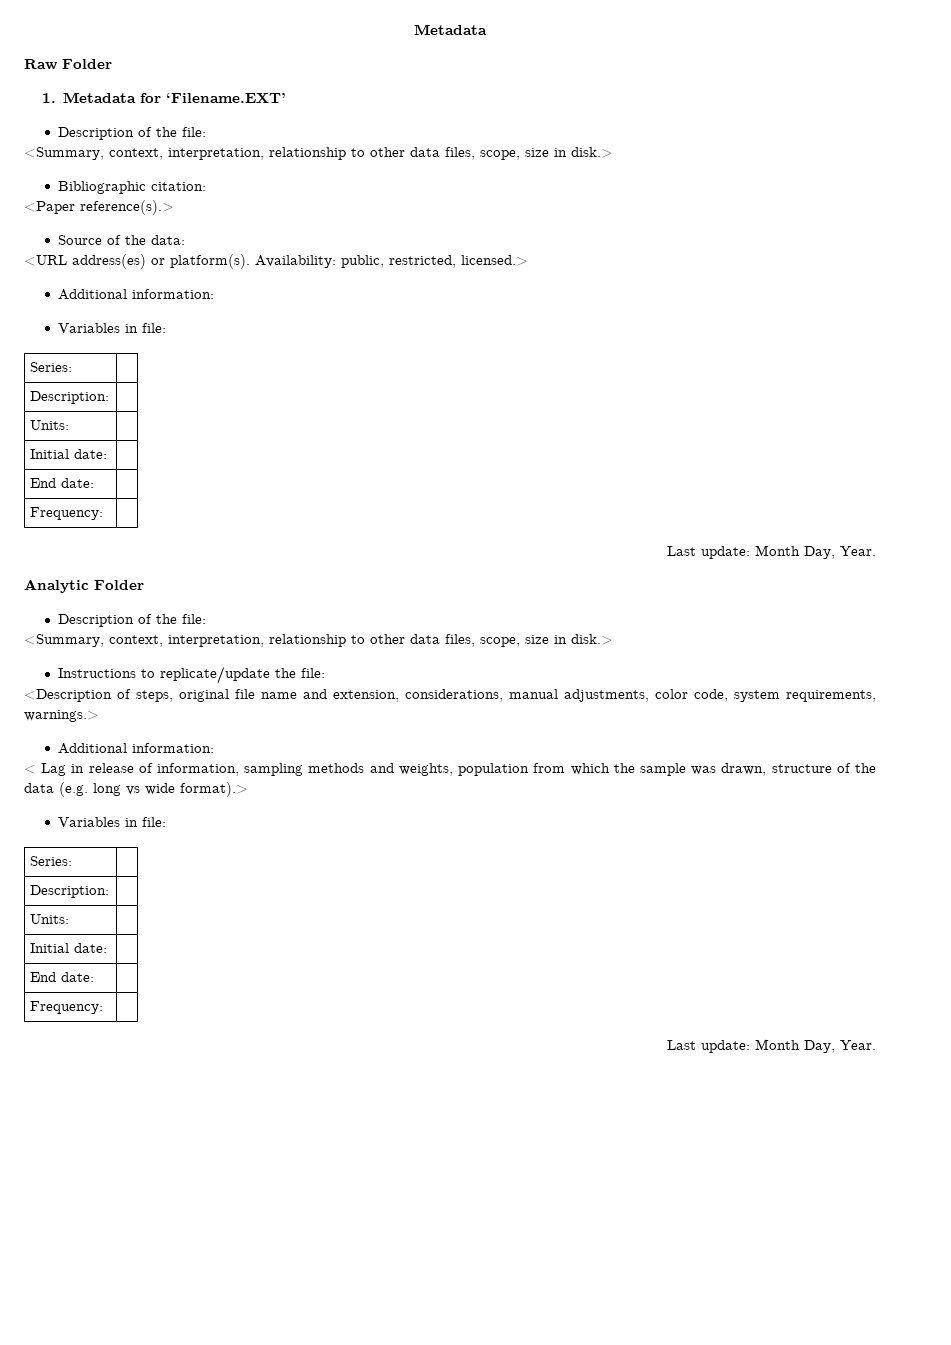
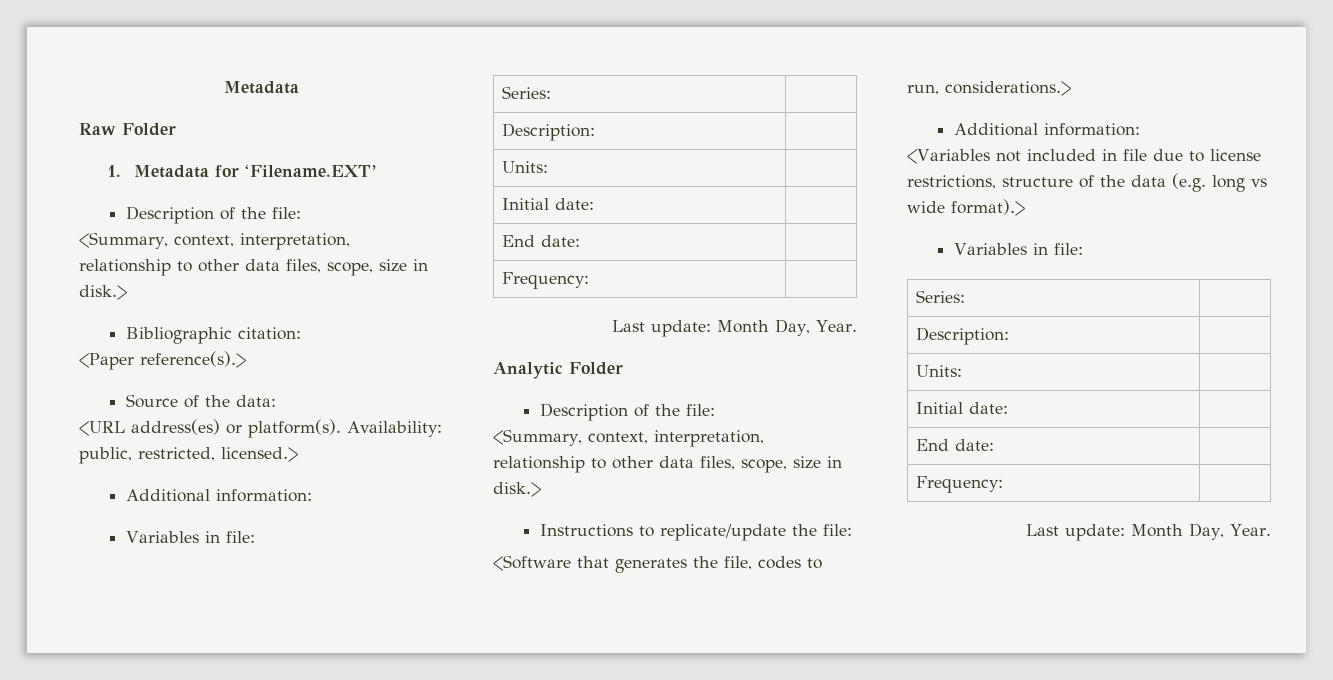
[24,689,876,702] [24,710,99,722] [58,743,215,754] [24,763,767,776] <Description of steps, original file name and extension, considerations, manual adjustments, color code, system requirements, warnings.> // Additional information: // < Lag in release of information, sampling methods and weights, population from which the sample was drawn, -> [493,555,822,573] [907,81,1071,96] [953,123,1140,136] [907,149,1261,164] [907,175,996,189] <Software that generates the file, codes to run, considerations.> // Additional information: // <Variables not included in file due to license restrictions,

